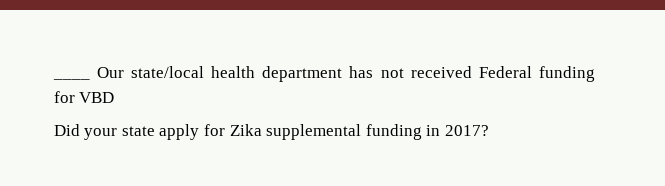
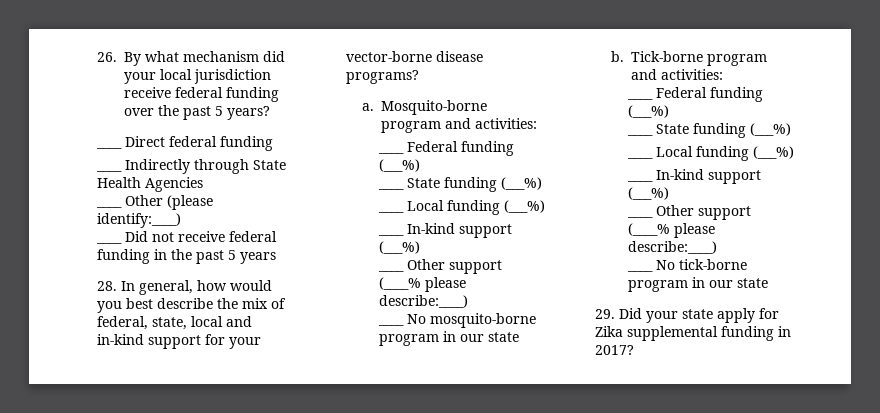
[52,78,90,80] [96,66,595,82] [53,91,115,103] ____ Our state/local health department has not received Federal funding for VBD // -> [96,51,285,66] [123,69,271,84] [123,87,279,102] [123,105,270,120] [95,147,122,149] [124,136,273,151] [95,159,286,174] [96,177,203,192] [95,206,122,208] [124,195,213,210] [96,213,181,228] [95,242,122,244] [124,231,277,242] [96,249,276,264] [96,280,272,295] [96,298,286,313] [96,316,252,330] [96,334,261,349] [345,51,483,62] [345,70,419,84] [362,100,488,115] [381,118,538,133] [377,152,404,154] [406,141,514,156] [378,159,420,172] [377,188,404,190] [406,177,542,192] [377,211,404,213] [406,200,545,215] [377,234,404,236] [406,223,512,238] [378,241,420,254] [377,270,404,272] [406,259,502,274] [378,277,466,292] [378,295,468,308] [377,324,404,326] [406,313,536,328] [378,331,519,346] [611,51,768,66] [631,69,724,80] [626,98,653,100] [655,87,763,102] [627,105,669,118] [626,134,653,136] [655,123,791,138] [626,157,653,159] [655,146,794,161] [626,180,653,182] [655,169,761,184] [627,187,669,200] [626,216,653,218] [655,205,751,220] [627,223,715,238] [627,241,717,254] [626,270,653,272] [655,259,747,270] [627,277,768,292] [594,309,615,319] 26. By what mechanism did your local jurisdiction receive federal funding over the past 5 years? // ____ Direct federal funding // ____ Indirectly through State Health Agencies // ____ Other (please identify:____) // ____ Did not receive federal funding in the past 5 years // 28. In general, how would you best describe the mix of federal, state, local and in-kind support for your vector-borne disease programs? // a. Mosquito-borne program and activities: // ____ Federal funding (___%) // ____ State funding (___%) // ____ Local funding (___%) // ____ In-kind support (___%) // ____ Other support (____% please describe:____) // ____ No mosquito-borne program in our state // b. Tick-borne program and activities: // ____ Federal funding (___%) // ____ State funding (___%) // ____ Local funding (___%) // ____ In-kind support (___%) // ____ Other support (____% please describe:____) // ____ No tick-borne program in our state // 29.

